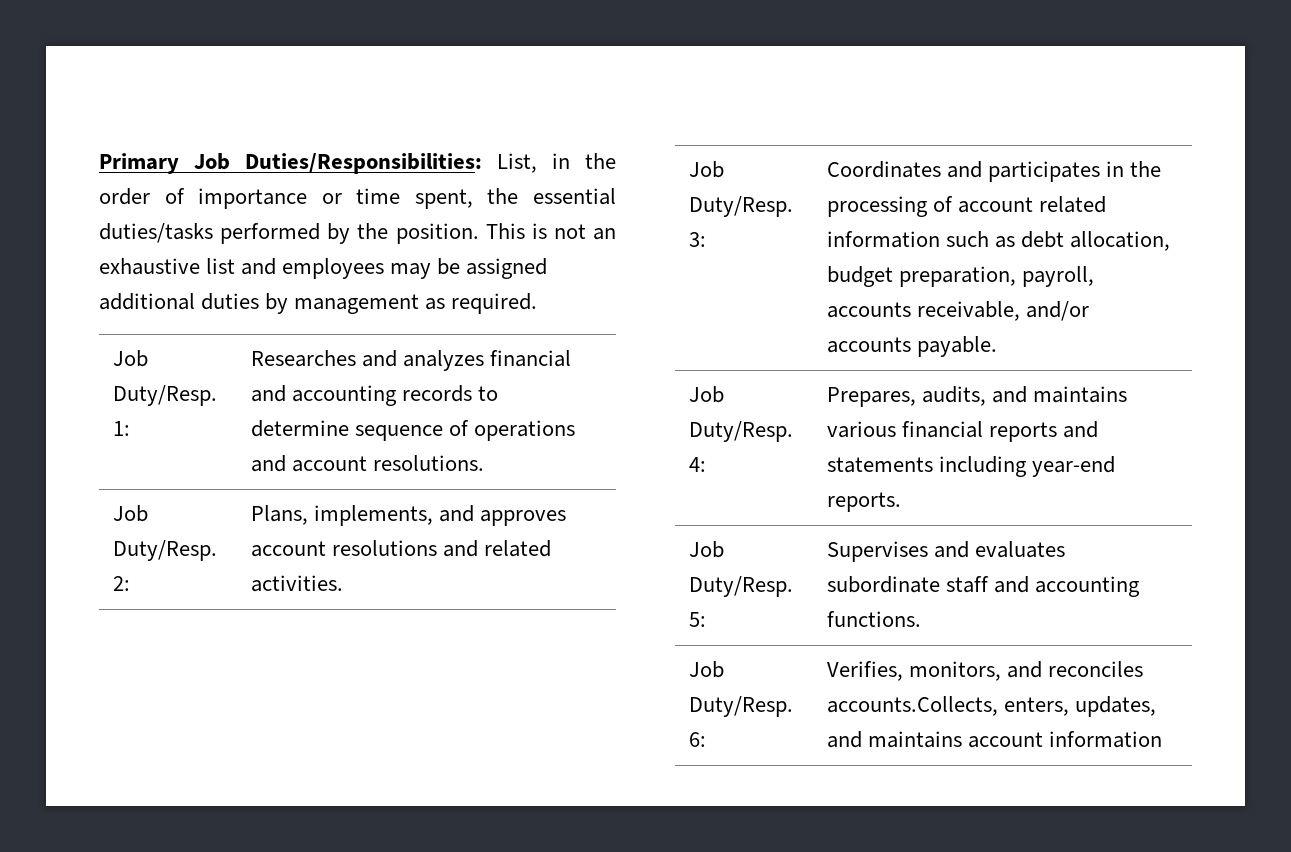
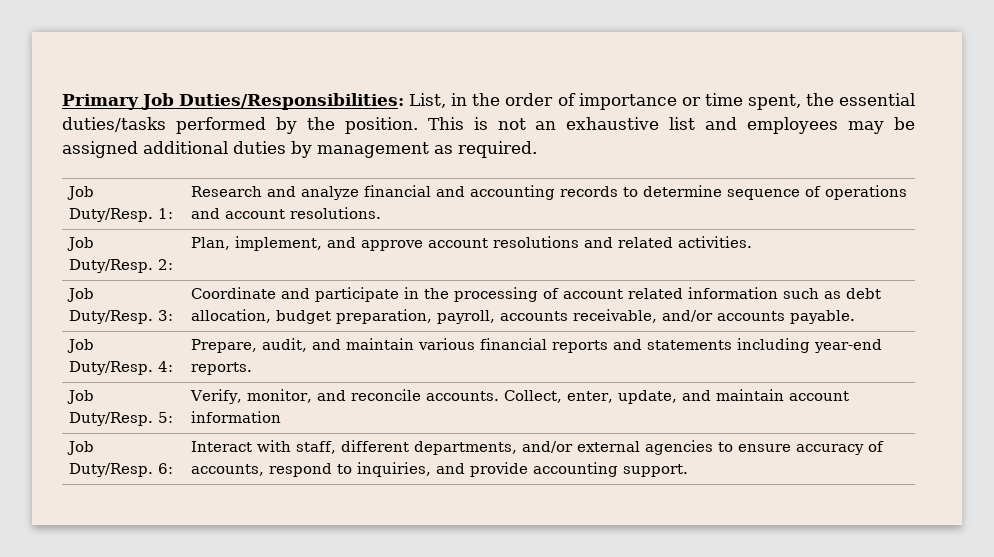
[251,350,485,371] Researches and analyzes -> [191,186,360,200] Research and analyze
[251,505,567,526] Plans, implements, and approves -> [191,236,424,251] Plan, implement, and approve
[827,161,1101,182] Coordinates and participates -> [191,287,400,302] Coordinate and participate
[827,386,1128,407] Prepares, audits, and maintains -> [191,338,415,353] Prepare, audit, and maintain
[827,541,1066,562] [827,576,1141,597] [827,611,922,627] [689,661,725,678] [689,696,794,717] [689,732,707,747] [827,661,1144,681] [827,696,1157,717] [827,731,1163,748] Supervises and evaluates subordinate staff and accounting functions. // Job Duty/Resp. 6: | Verifies, monitors, and reconciles accounts.Collects, enters, updates, and maintains account information -> [190,389,850,404] [191,411,282,423] [67,441,95,455] [69,463,174,477] [191,440,885,455] [191,462,689,477] Verify, monitor, and reconcile accounts. Collect, enter, update, and maintain account information // Job Duty/Resp. 6: | Interact with staff, different departments, and/or external agencies to ensure accuracy of accounts, respond to inquiries, and provide accounting support.

